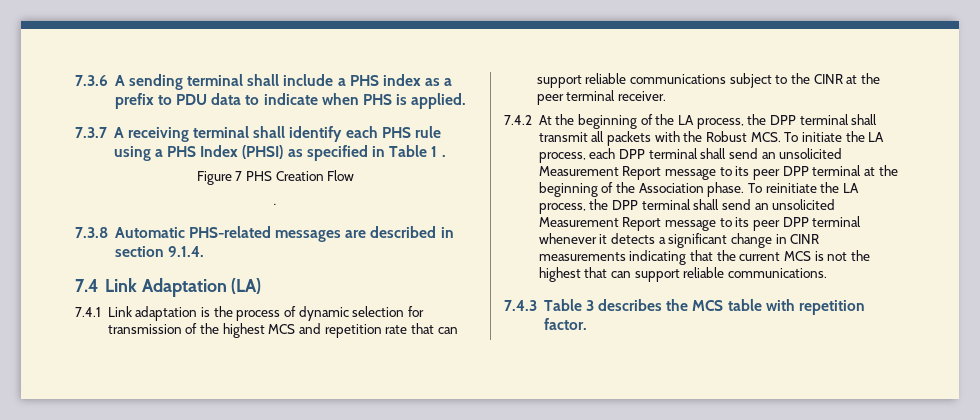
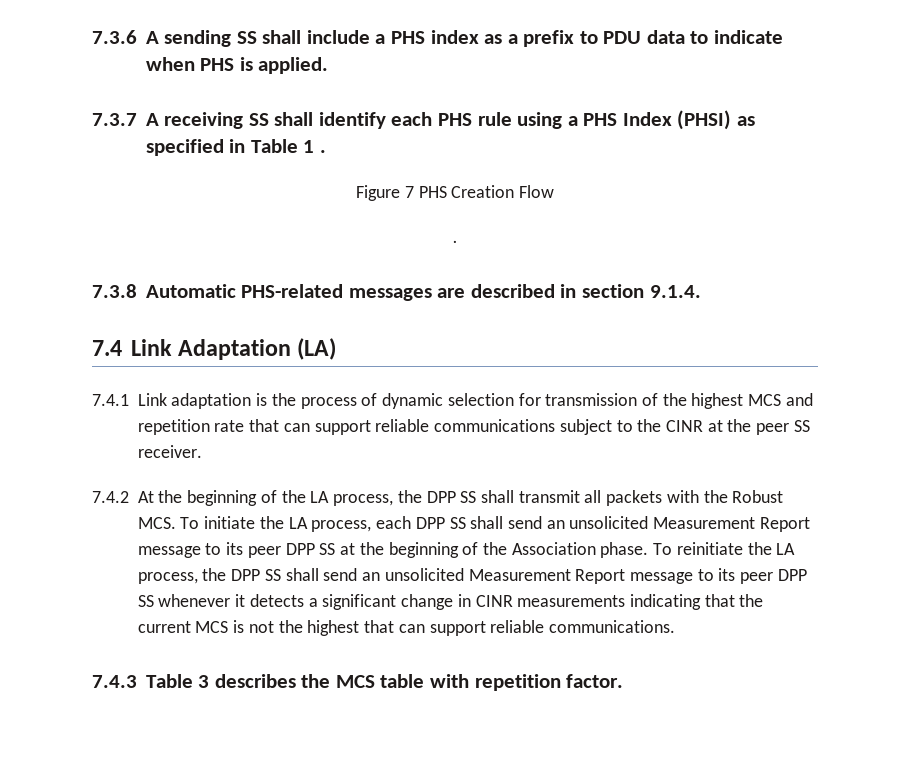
[187,74,244,86] terminal -> [236,31,257,44] SS
[193,126,250,138] terminal -> [248,113,269,126] SS
[566,90,616,101] terminal -> [793,420,810,432] SS
[799,114,849,125] terminal -> [460,491,477,503] SS
[648,148,698,159] terminal -> [449,517,466,529] SS
[812,165,862,176] terminal -> [319,543,336,555] SS
[641,199,691,210] terminal -> [264,569,281,581] SS
[812,216,862,227] terminal -> [137,595,154,607] SS

